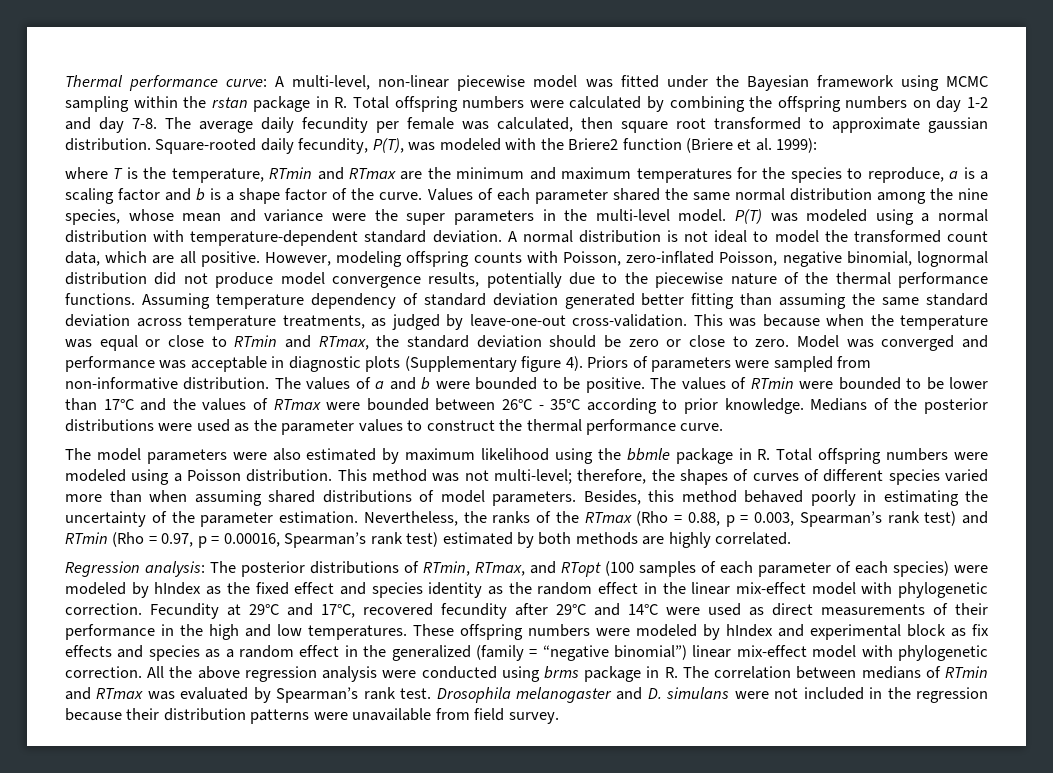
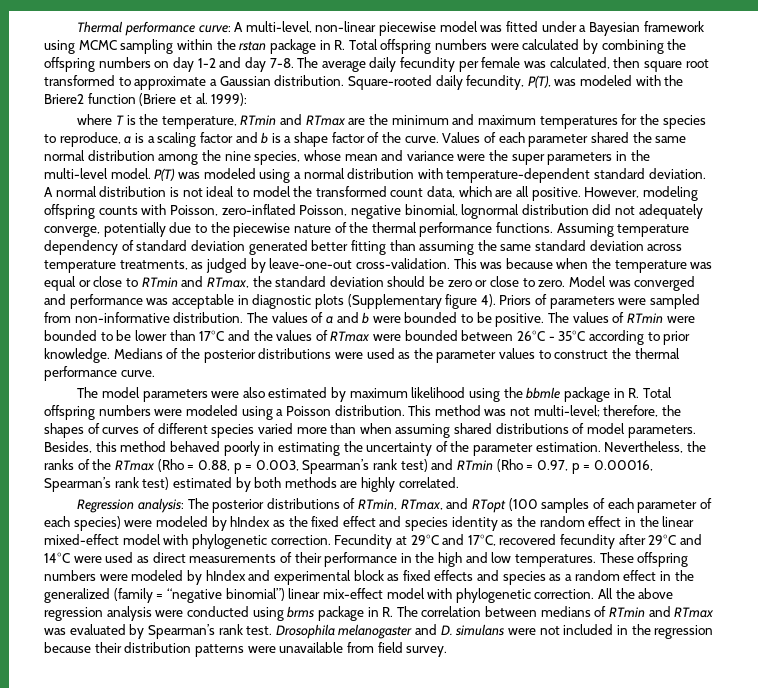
[715,75,739,87] the -> [579,25,587,32] a
[928,117,988,133] gaussian -> [209,76,271,86] a Gaussian
[215,272,480,288] produce model convergence results, -> [638,204,703,219] [44,226,100,237] adequately converge,
[735,582,806,594] mix-effect -> [44,534,119,545] mixed-effect
[972,624,989,636] fix -> [402,570,431,581] fixed

